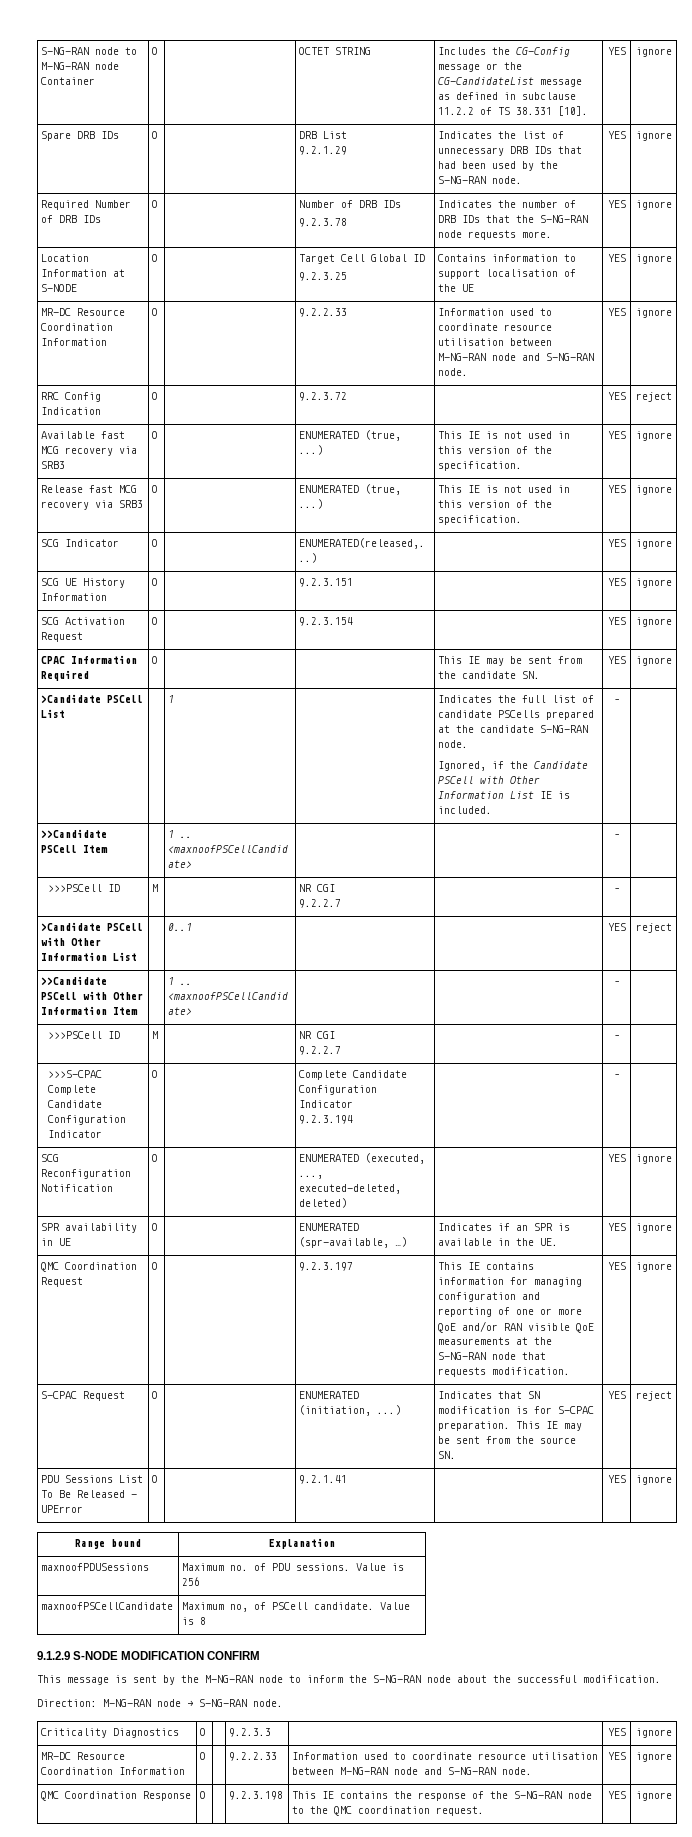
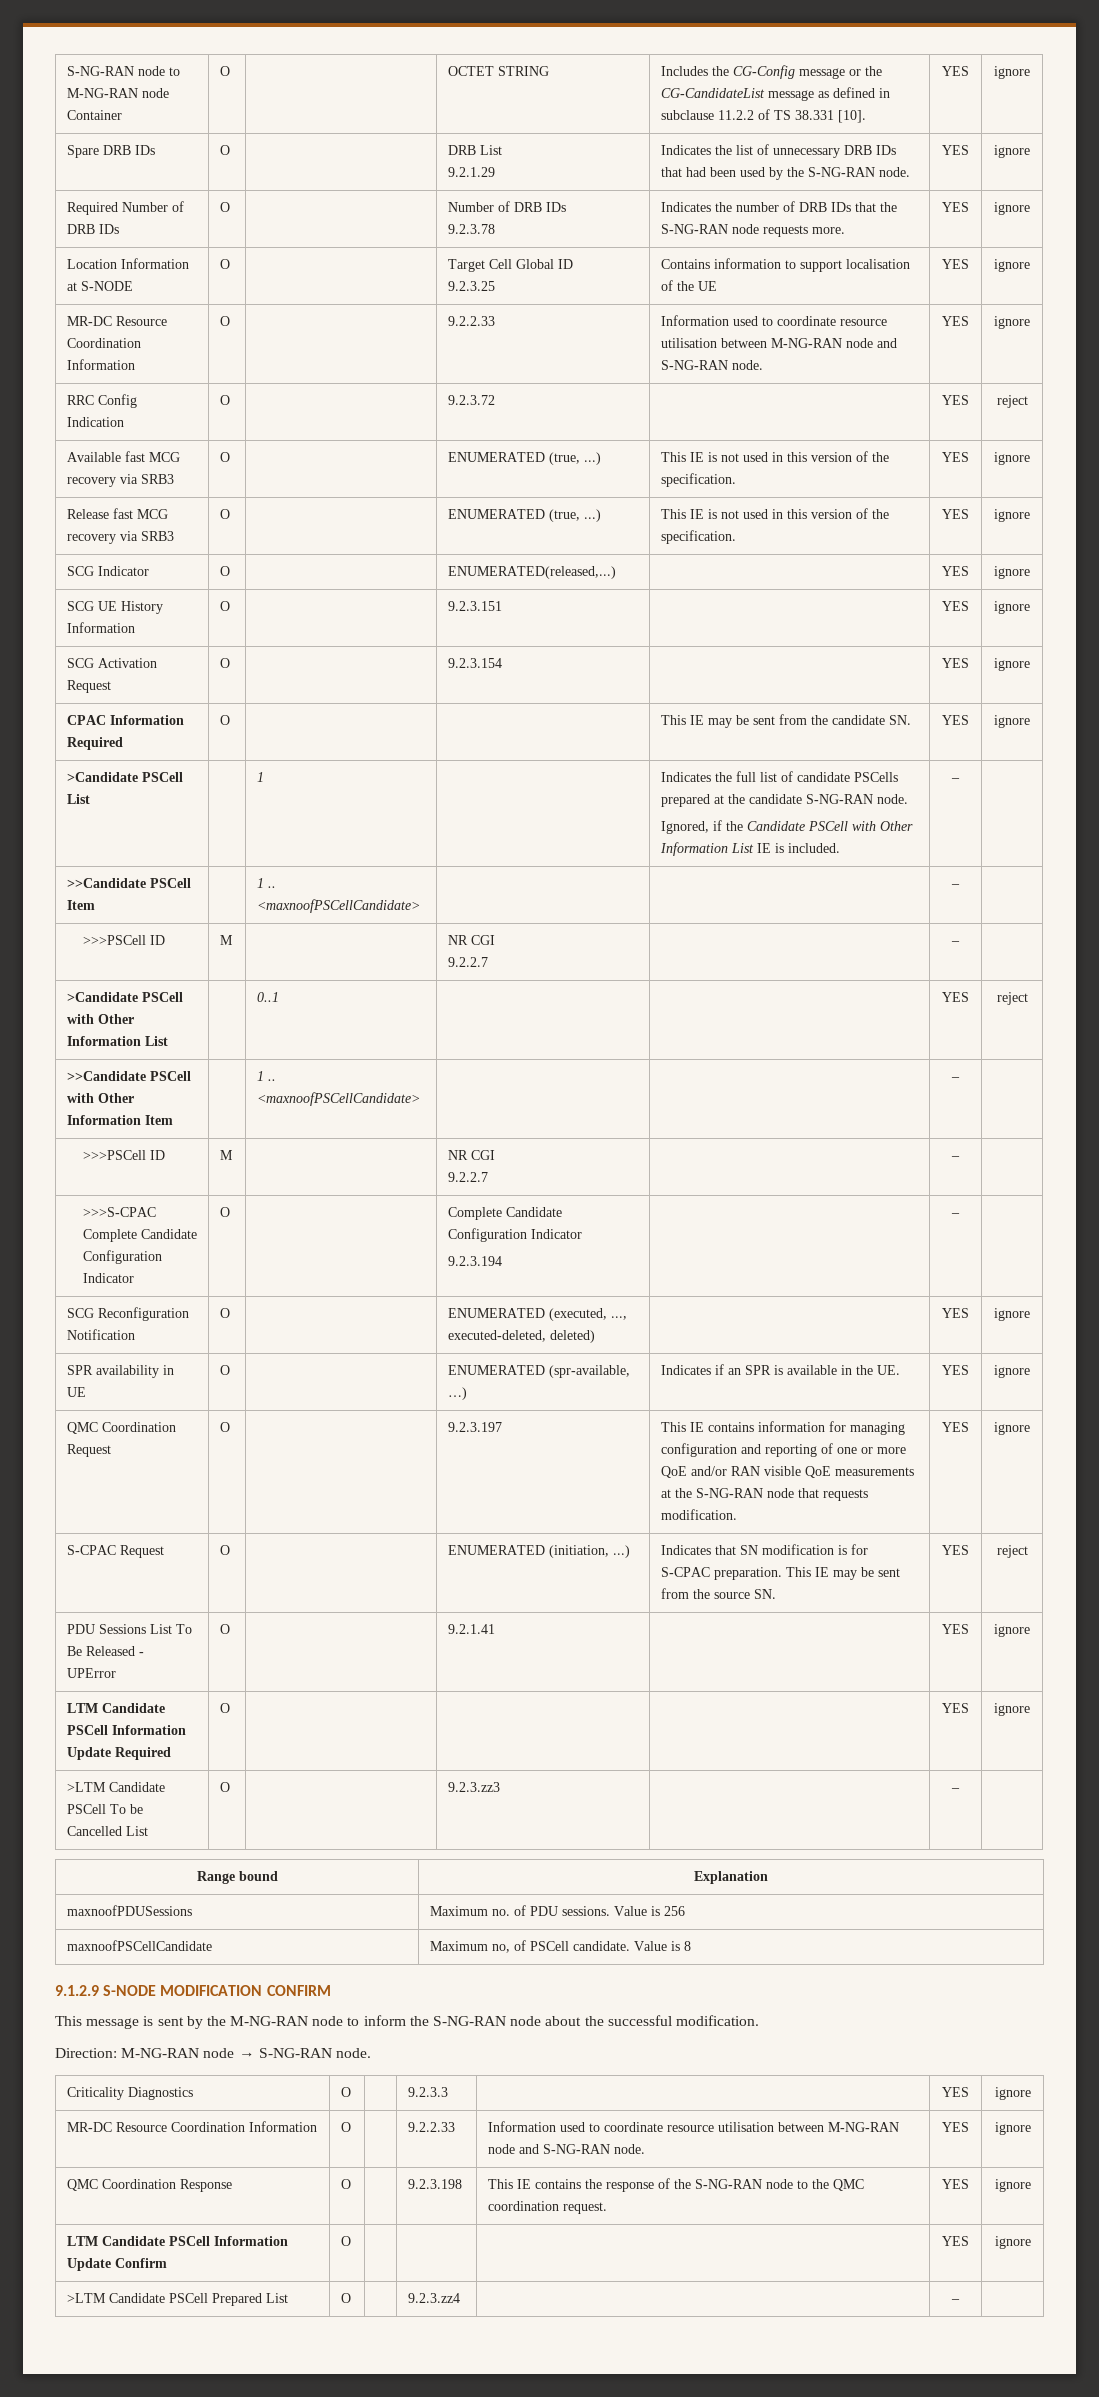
(672, 1480) none -> [67,1703,166,1713] [67,1725,187,1735] [67,1747,172,1760] [220,1703,231,1713] [942,1703,969,1713] [994,1703,1030,1716] [67,1782,166,1792] [67,1804,144,1814] [67,1826,149,1836] [220,1782,231,1792] [448,1782,501,1792] [951,1788,960,1792] // LTM Candidate PSCell Information Update Required | O | | | | YES | ignore // >LTM Candidate PSCell To be Cancelled List | O | | 9.2.3.zz3 | | – |
(672, 1796) none -> [67,2236,289,2246] [67,2258,168,2271] [341,2236,352,2246] [942,2236,969,2246] [994,2236,1031,2249] [67,2293,289,2306] [341,2293,352,2303] [408,2293,461,2303] [951,2299,960,2303] // LTM Candidate PSCell Information Update Confirm | O | | | | YES | ignore // >LTM Candidate PSCell Prepared List | O | | 9.2.3.zz4 | | – |

